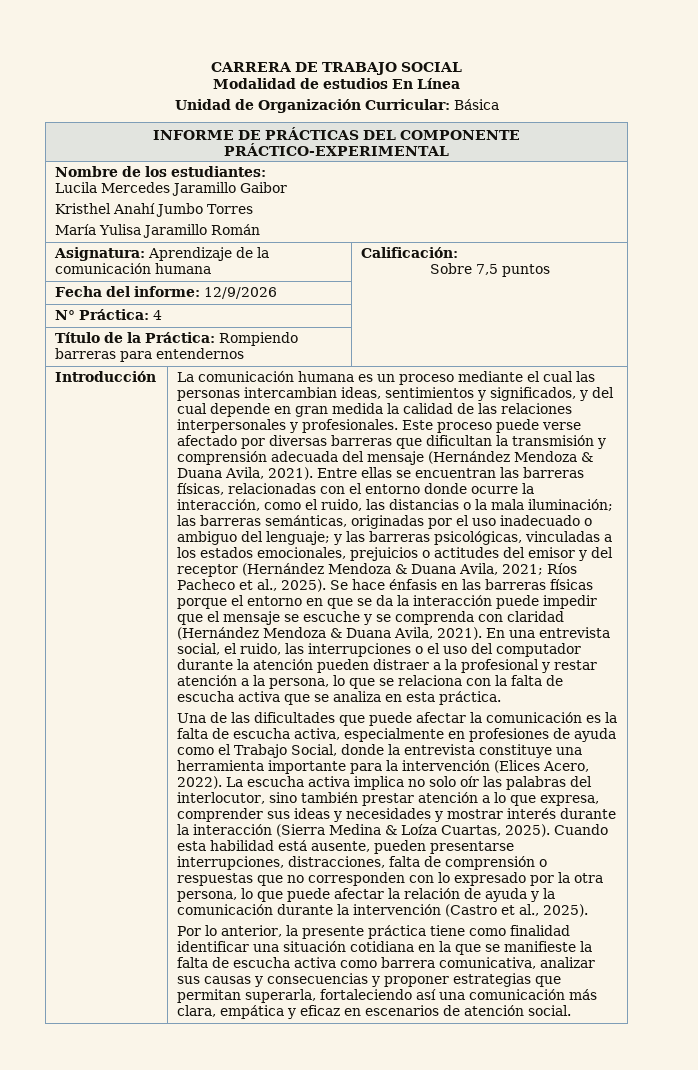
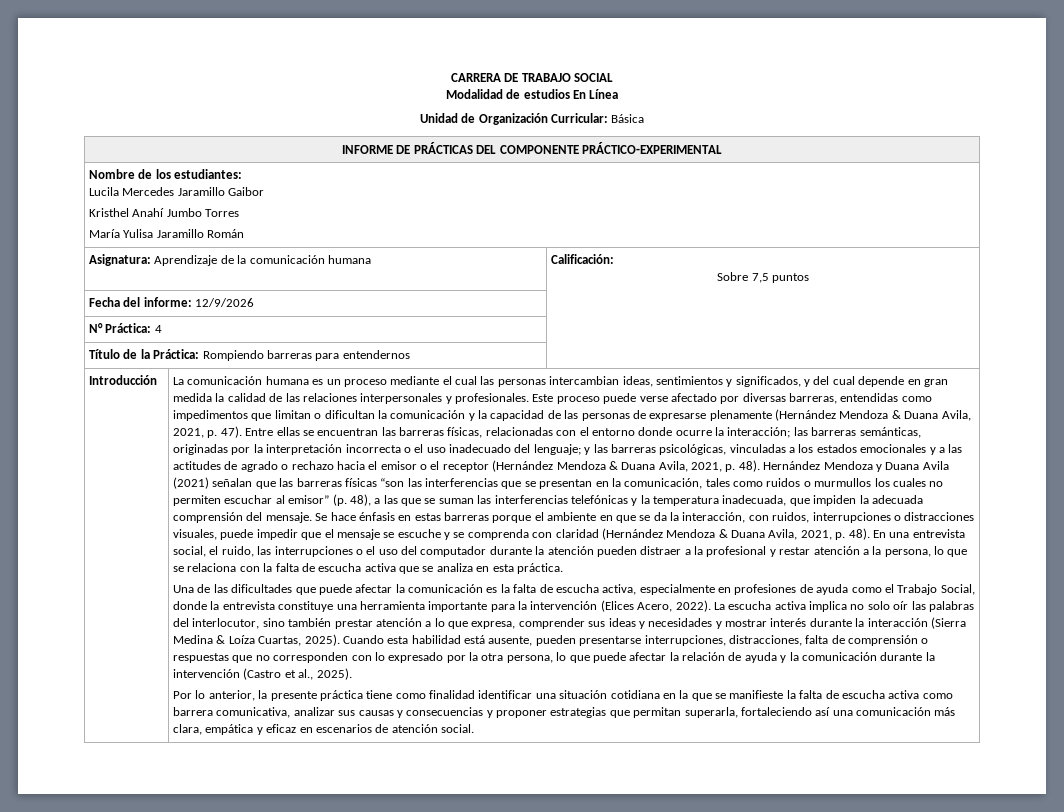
[330,435,606,449] [176,451,593,465] [176,467,313,480] barreras que dificultan la transmisión y comprensión adecuada del mensaje (Hernández Mendoza & Duana Avila, 2021). -> [789,393,932,404] [173,409,971,421] [173,426,242,438] barreras, entendidas como impedimentos que limitan o dificultan la comunicación y la capacidad de las personas de expresarse plenamente (Hernández Mendoza & Duana Avila, 2021, p. 47).
[176,499,613,511] interacción, como el ruido, las distancias o la mala iluminación; -> [727,427,791,438] interacción;
(452, 523) none -> [253,444,411,455] la interpretación incorrecta o
[583,518,592,526] [176,531,237,545] o ambiguo -> (512, 448) none
[256,547,613,561] emocionales, prejuicios o actitudes del emisor y del -> [860,444,963,455] [173,461,440,472] emocionales y a las actitudes de agrado o rechazo hacia el emisor o el
[501,563,577,575] [176,579,326,592] 2021; Ríos Pacheco et al., 2025). -> [691,460,949,472] [173,477,944,489] [173,494,923,506] [173,512,312,523] 2021, p. 48). Hernández Mendoza y Duana Avila (2021) señalan que las barreras físicas “son las interferencias que se presentan en la comunicación, tales como ruidos o murmullos los cuales no permiten escuchar al emisor” (p. 48), a las que se suman las interferencias telefónicas y la temperatura inadecuada, que impiden la adecuada comprensión del mensaje.
[461,579,593,590] las barreras físicas -> [414,512,490,521] estas barreras
[246,596,302,606] entorno -> [547,512,597,521] ambiente
[412,595,492,606] interacción -> [682,512,975,523] [173,529,218,540] interacción, con ruidos, interrupciones o distracciones visuales,
[436,627,482,640] 2021). -> [800,528,870,540] 2021, p. 48).

